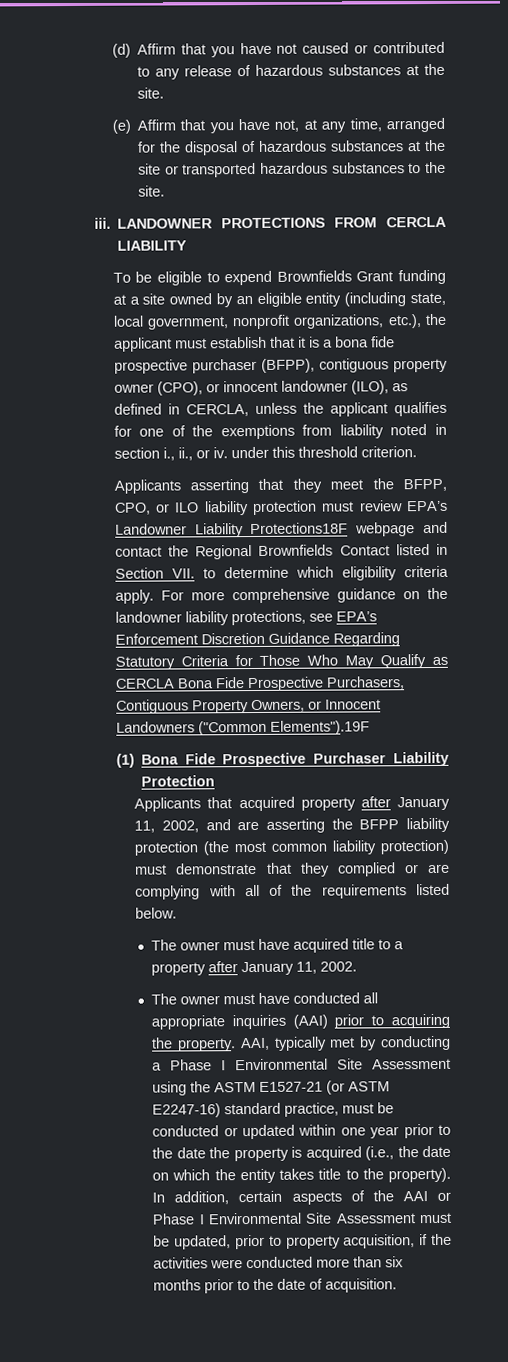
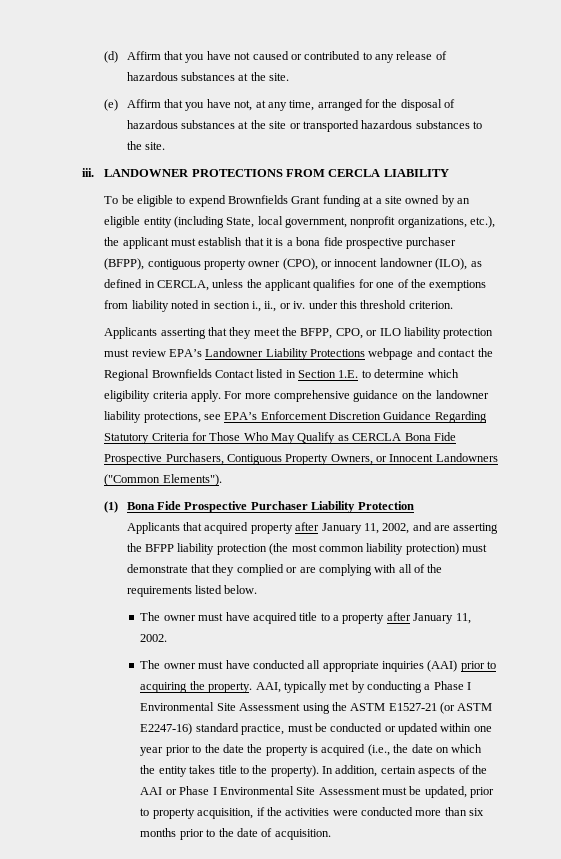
[410,292,447,306] state, -> [226,217,255,228] State,
[250,522,349,535] Protections18F -> [310,349,366,357] Protections
[171,568,195,579] VII. -> [338,370,359,378] 1.E.
[269,720,370,735] Elements").19F -> [162,474,222,486] Elements").

